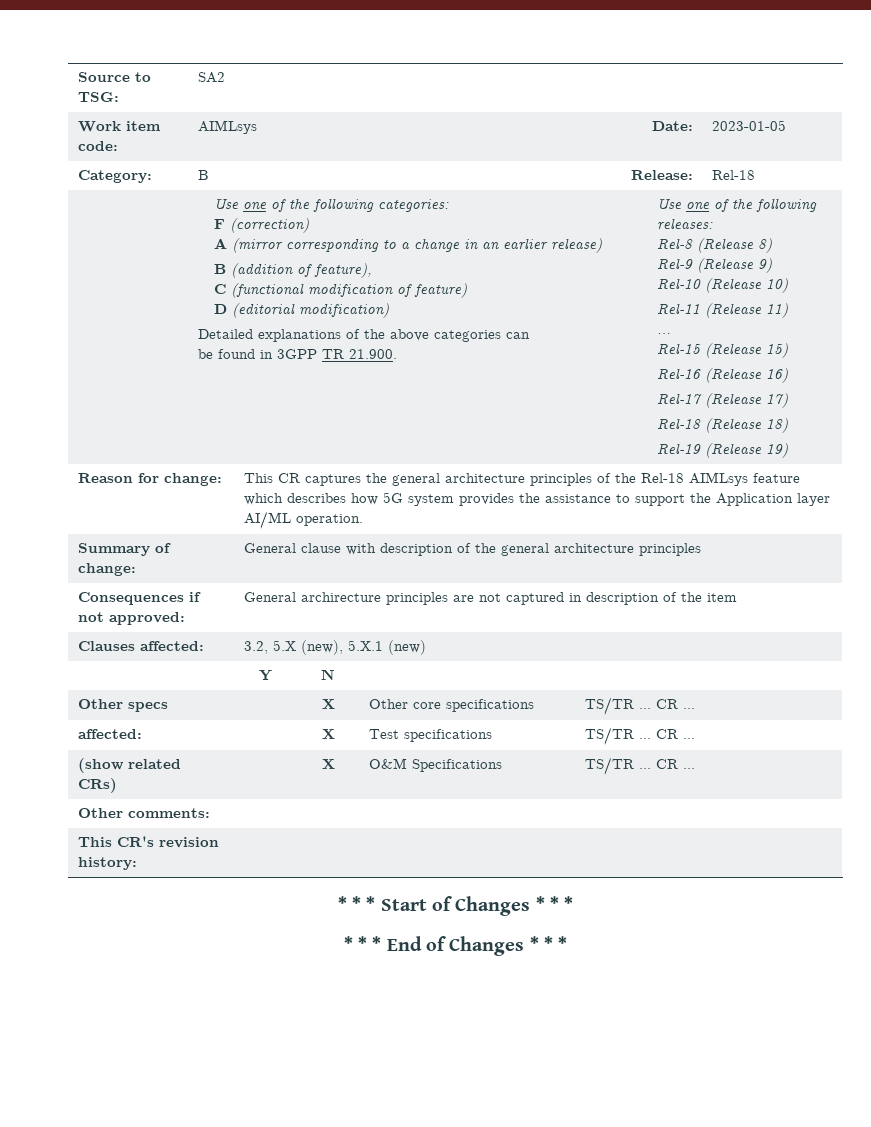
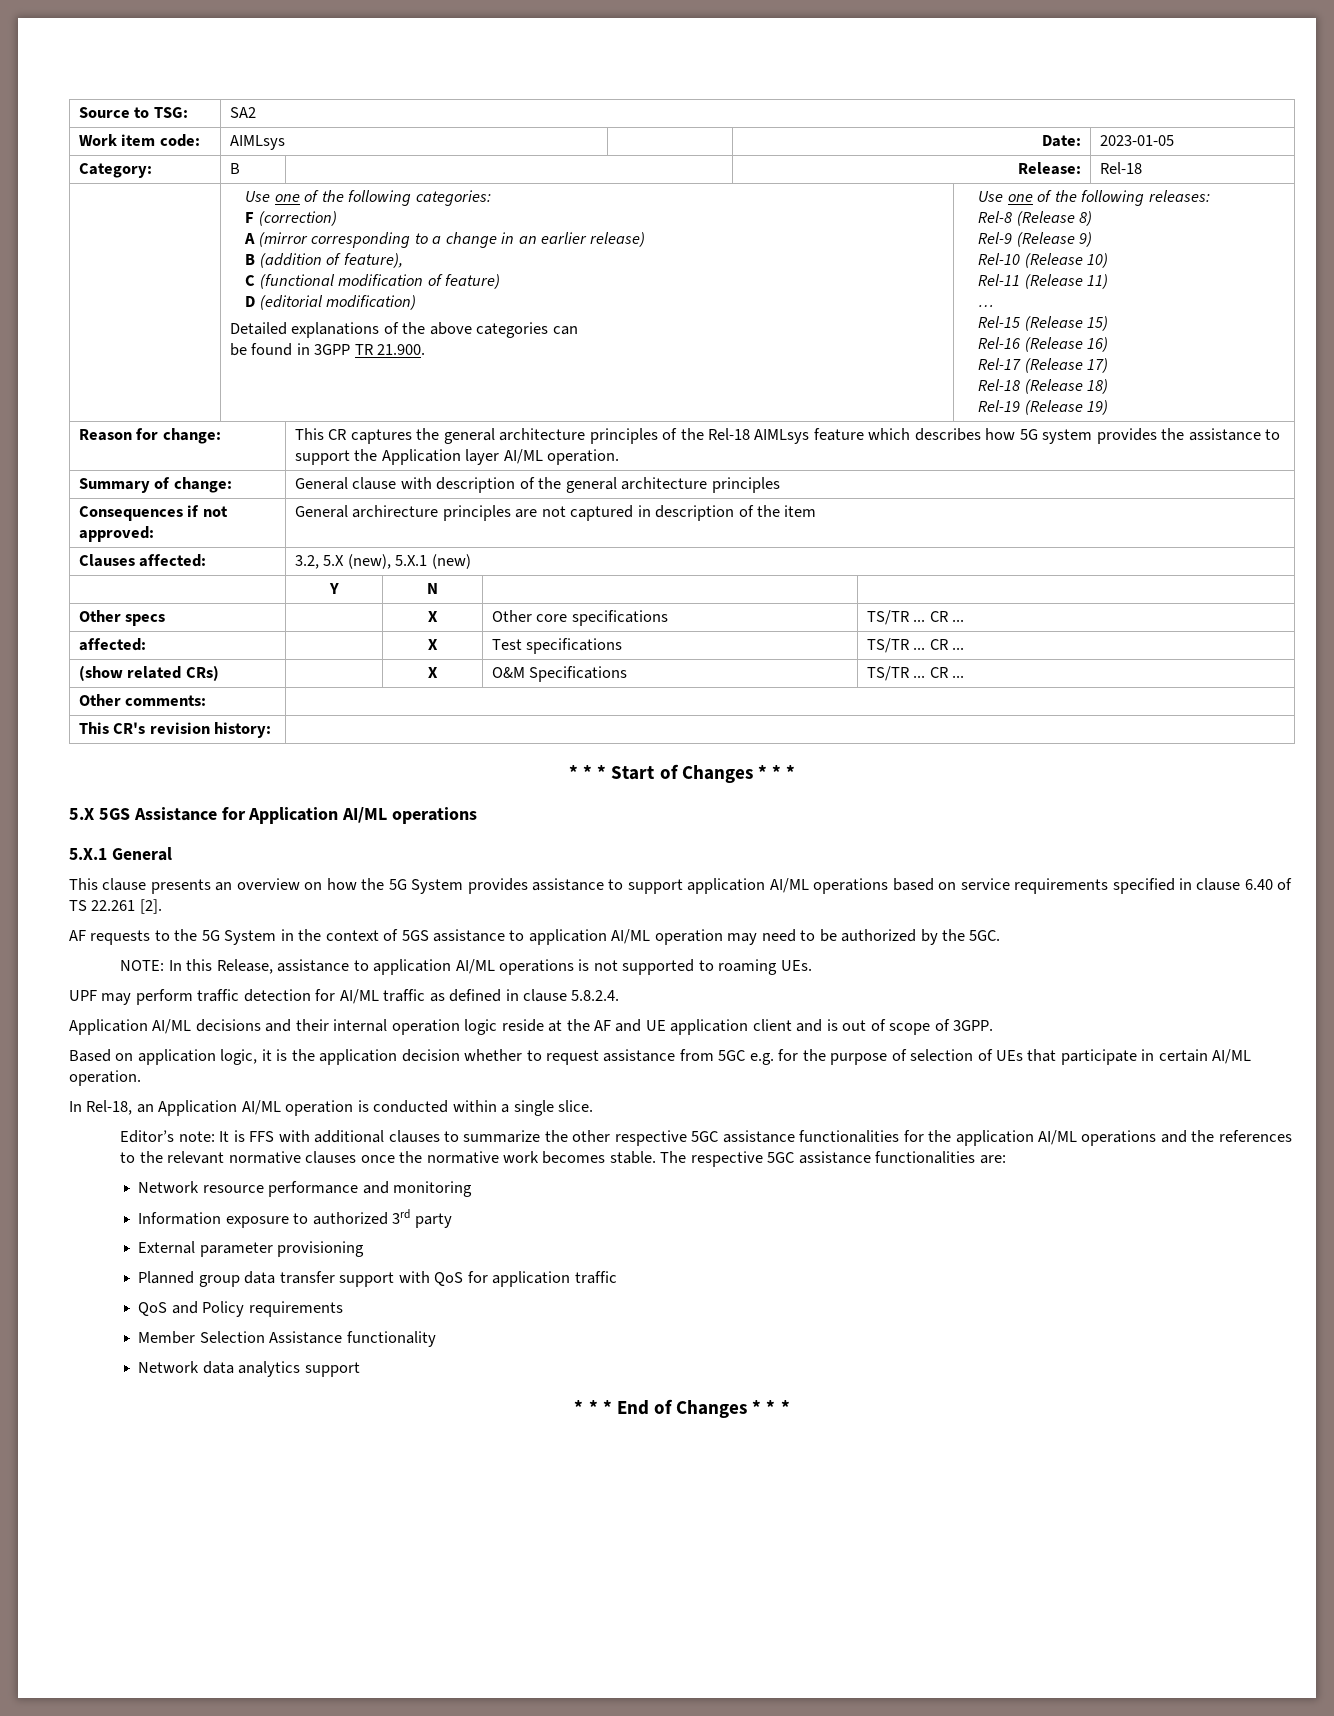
(574, 903) none -> [69,807,478,824] [69,847,172,861] [69,878,1293,894] [69,899,162,914] [69,929,1001,945] [120,959,812,975] [69,989,620,1005] [69,1019,994,1035] [69,1049,1252,1065] [69,1070,141,1086] [69,1100,594,1116] [120,1130,1292,1146] [120,1151,1006,1167] [138,1181,473,1197] [138,1209,452,1228] [138,1241,365,1257] [138,1271,617,1287] [138,1301,343,1317] [138,1331,436,1347] [138,1361,360,1377] // 5.X 5GS Assistance for Application AI/ML operations // 5.X.1 General // This clause presents an overview on how the 5G System provides assistance to support application AI/ML operations based on service requirements specified in clause 6.40 of TS 22.261 [2]. // AF requests to the 5G System in the context of 5GS assistance to application AI/ML operation may need to be authorized by the 5GC. // NOTE: In this Release, assistance to application AI/ML operations is not supported to roaming UEs. // UPF may perform traffic detection for AI/ML traffic as defined in clause 5.8.2.4. // Application AI/ML decisions and their internal operation logic reside at the AF and UE application client and is out of scope of 3GPP. // Based on application logic, it is the application decision whether to request assistance from 5GC e.g. for the purpose of selection of UEs that participate in certain AI/ML operation. // In Rel-18, an Application AI/ML operation is conducted within a single slice. // Editor’s note: It is FFS with additional clauses to summarize the other respective 5GC assistance functionalities for the application AI/ML operations and the references to the relevant normative clauses once the normative work becomes stable. The respective 5GC assistance functionalities are: // Network resource performance and monitoring // Information exposure to authorized 3rd party // External parameter provisioning // Planned group data transfer support with QoS for application traffic // QoS and Policy requirements // Member Selection Assistance functionality // Network data analytics support

